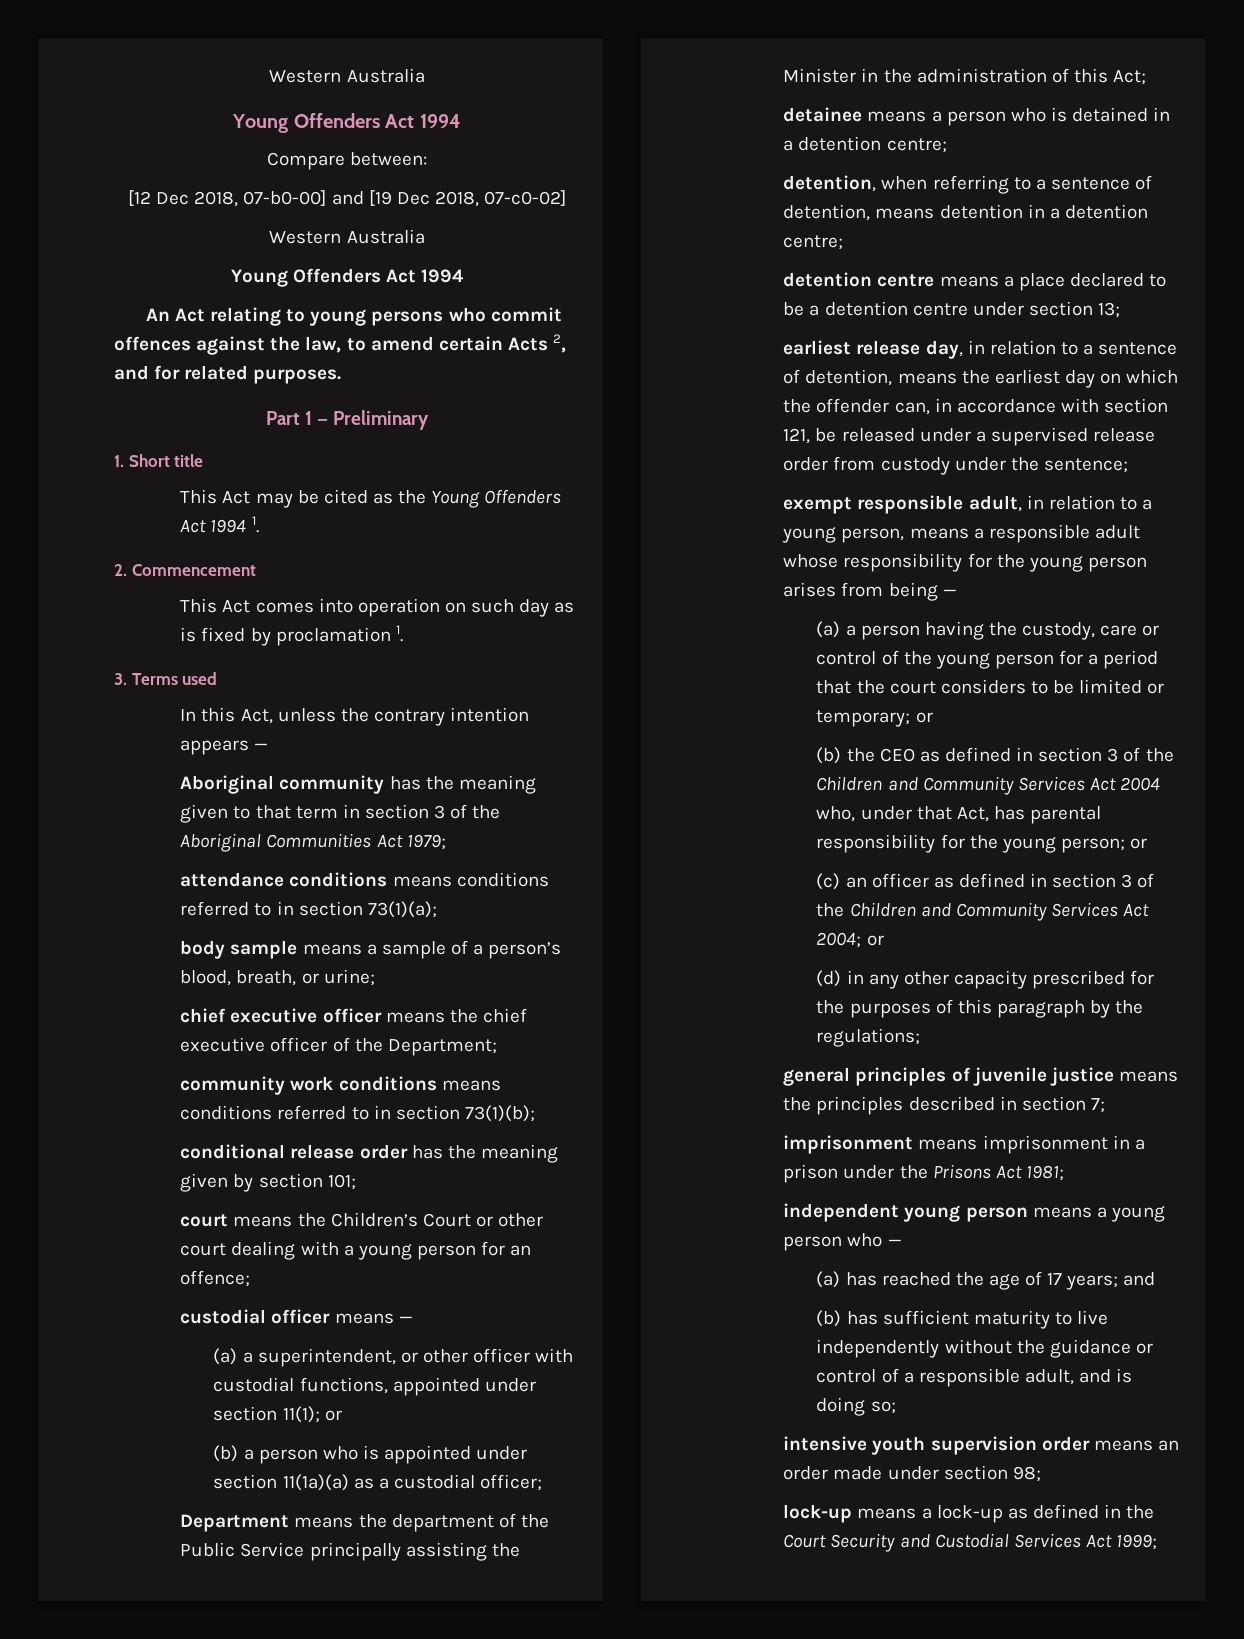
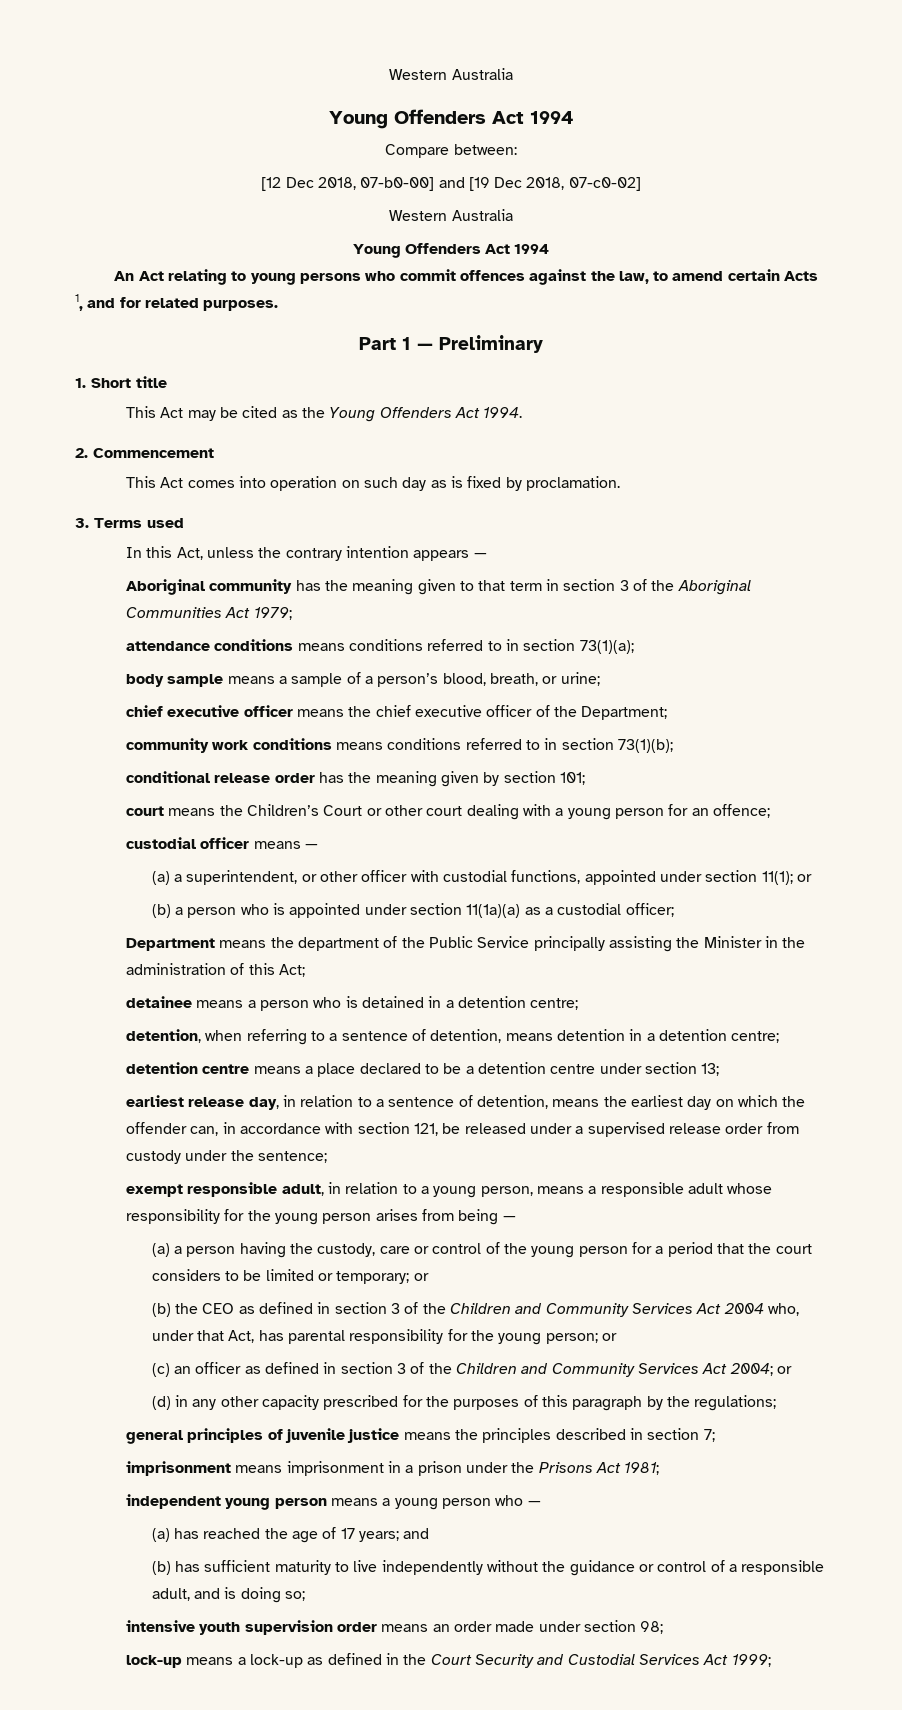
[553,334,567,353] 2, -> [75,294,83,311] 1,
[210,516,259,533] 1994 1. -> [483,407,523,418] 1994.
[275,625,403,646] proclamation 1. -> [526,476,621,491] proclamation.

